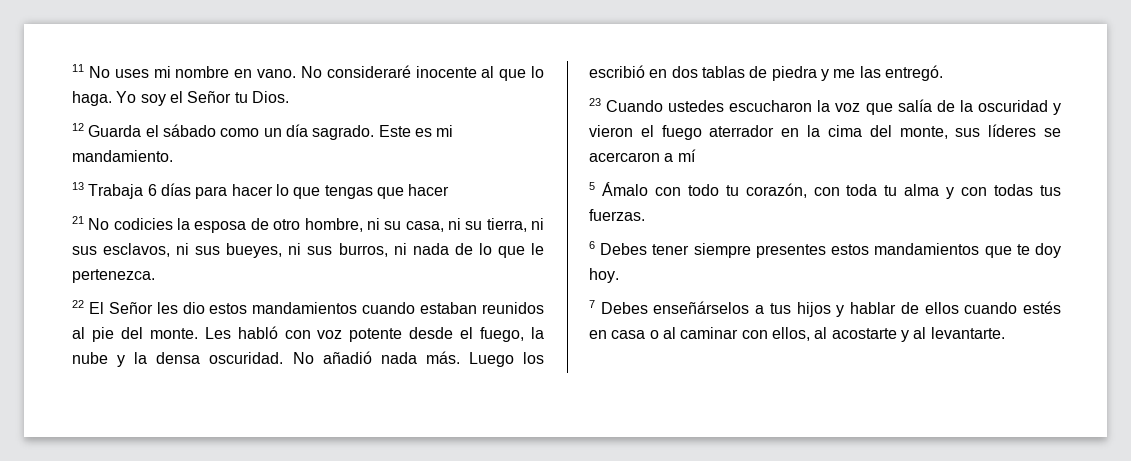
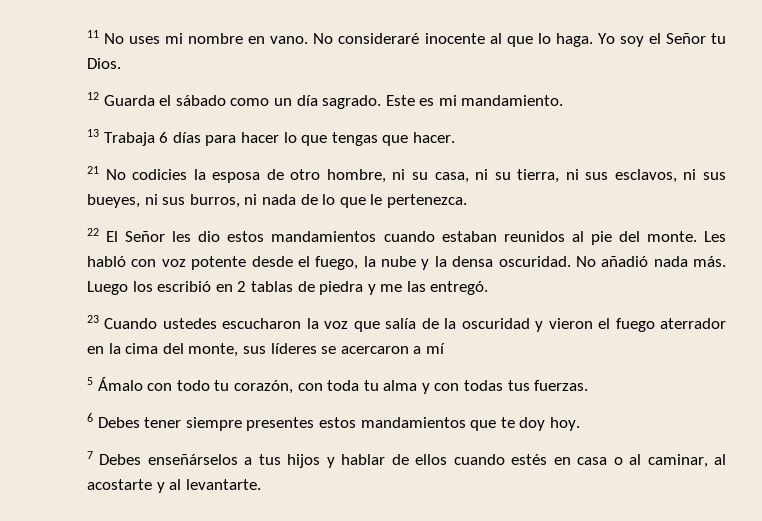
[408,184,450,196] hacer -> [412,132,455,143] hacer.
[671,66,698,78] dos -> [237,281,247,292] 2
[680,327,810,341] caminar con ellos, -> [647,454,708,468] caminar,

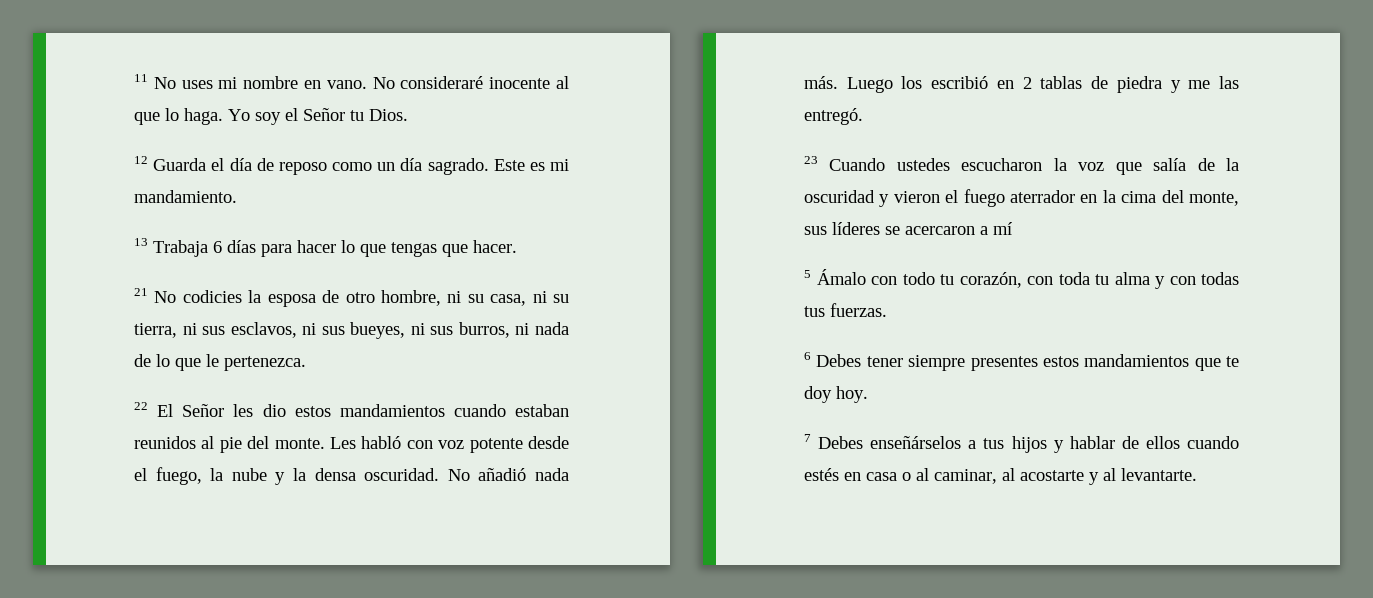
[175,95,226,106] sábado -> [229,158,327,175] día de reposo

